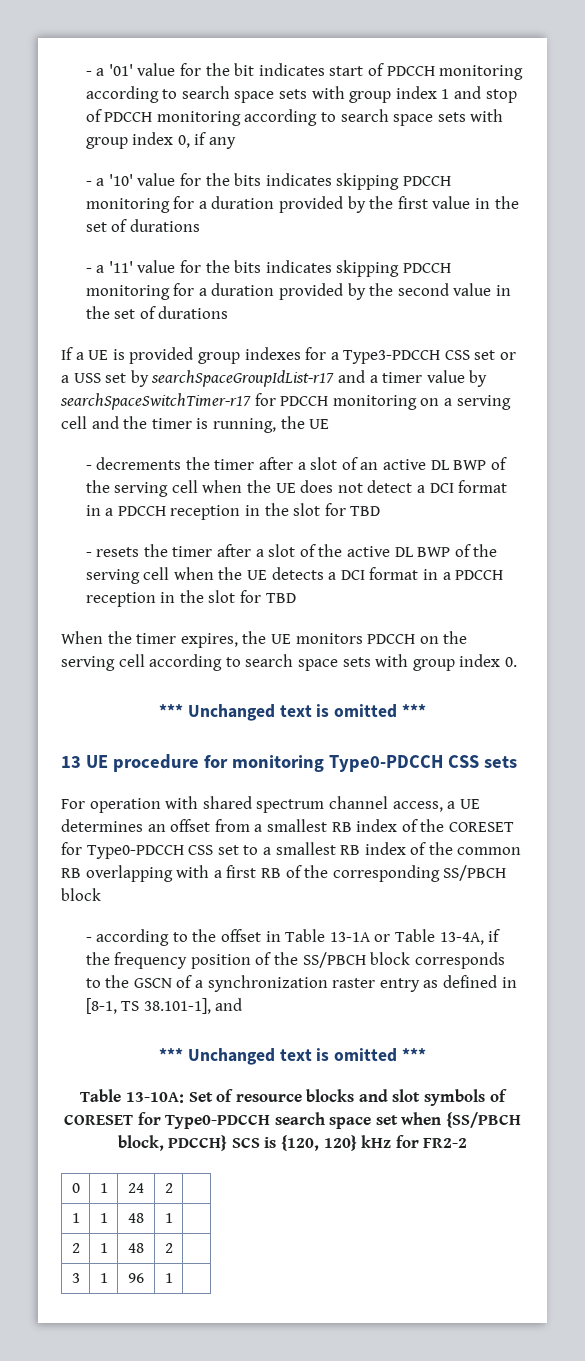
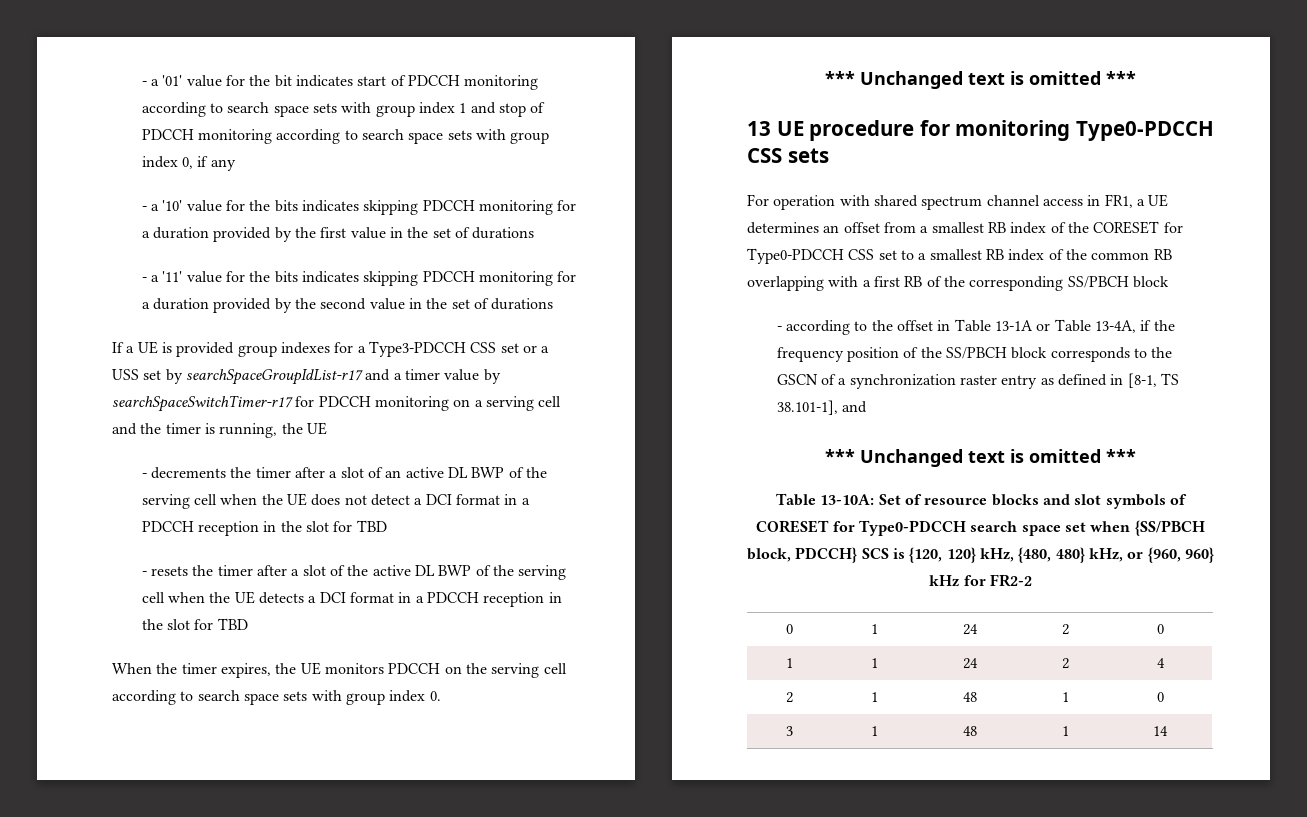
[392,801,443,812] access, -> [1042,194,1133,208] access in FR1,
(357, 1143) none -> [980,547,1214,563] kHz, {480, 480} kHz, or {960, 960}
[71,1213,80,1223] [99,1213,108,1223] [128,1213,144,1223] [164,1213,173,1223] [71,1243,80,1253] [99,1243,108,1253] [128,1243,144,1253] [164,1243,173,1253] [71,1273,80,1283] [99,1273,108,1283] [128,1273,144,1283] [164,1273,173,1283] // 1 | 1 | 48 | 1 | // 2 | 1 | 48 | 2 | // 3 | 1 | 96 | 1 | -> [1156,624,1164,634] [786,658,793,668] [870,658,878,668] [962,658,978,669] [1061,658,1069,669] [1156,658,1165,668] [786,692,793,703] [870,692,878,702] [962,692,977,702] [1061,692,1069,702] [1156,692,1164,702] [786,726,793,736] [870,726,878,736] [962,726,977,736] [1061,726,1069,736] [1153,726,1168,736] 0 // 1 | 1 | 24 | 2 | 4 // 2 | 1 | 48 | 1 | 0 // 3 | 1 | 48 | 1 | 14

